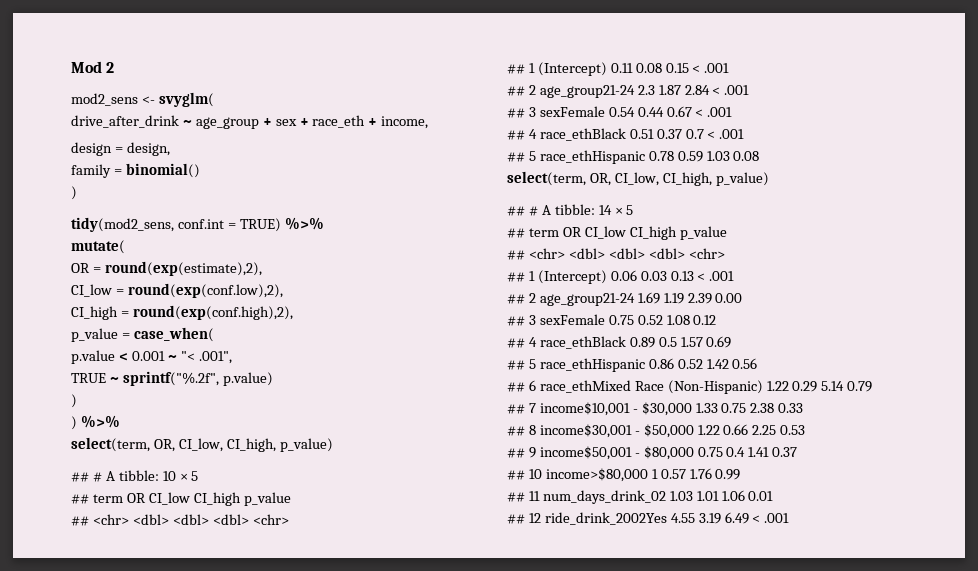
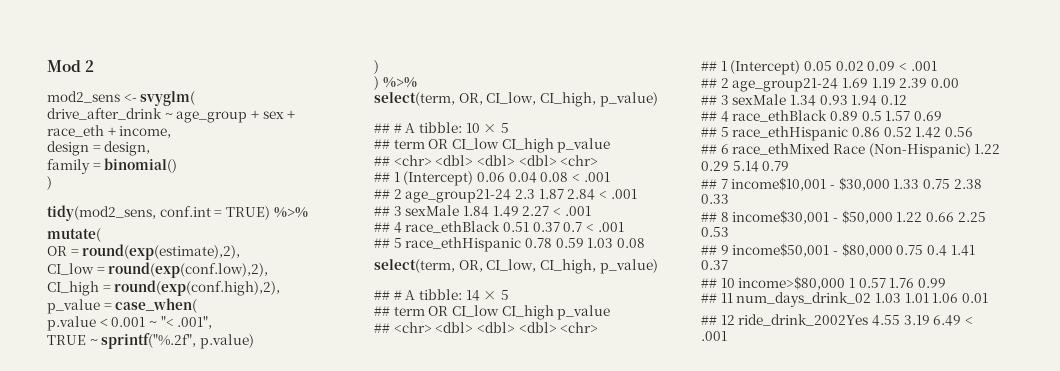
[610,63,689,73] 0.11 0.08 0.15 -> [476,172,569,183] 0.06 0.04 0.08
[539,106,692,117] sexFemale 0.54 0.44 0.67 -> [405,205,550,217] sexMale 1.84 1.49 2.27
[610,270,694,281] 0.06 0.03 0.13 -> [803,61,896,71] 0.05 0.02 0.09
[539,314,690,325] sexFemale 0.75 0.52 1.08 -> [732,94,878,106] sexMale 1.34 0.93 1.94

